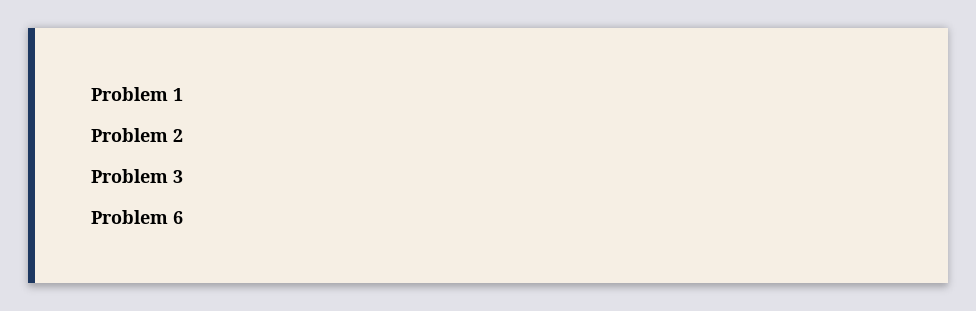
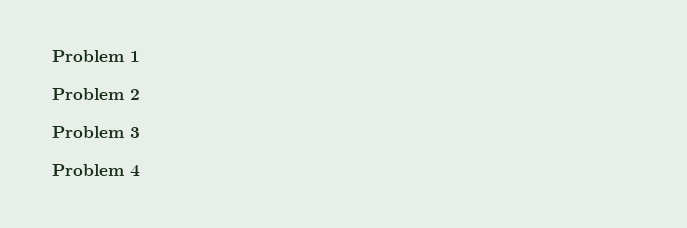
[173,211,183,224] 6 -> [130,165,140,177] 4

